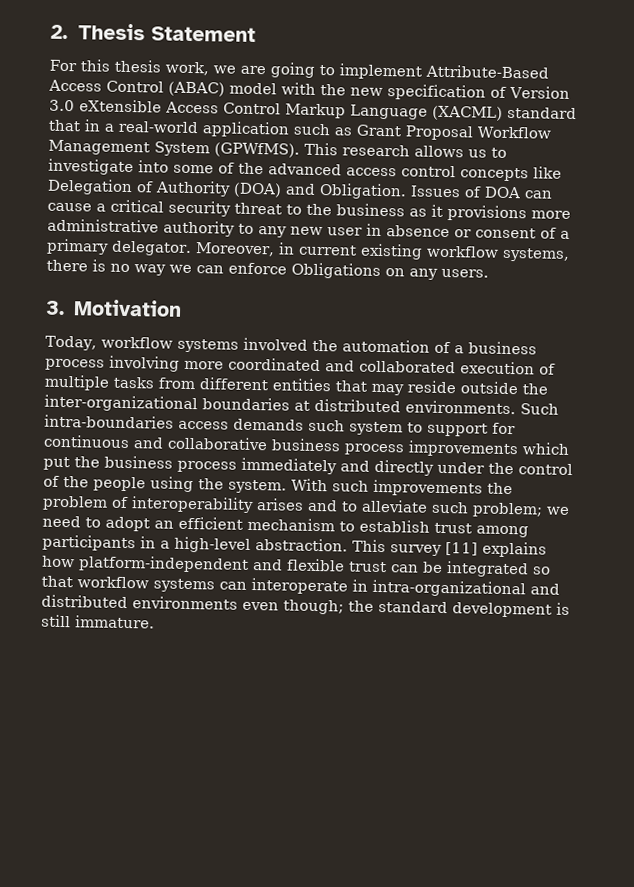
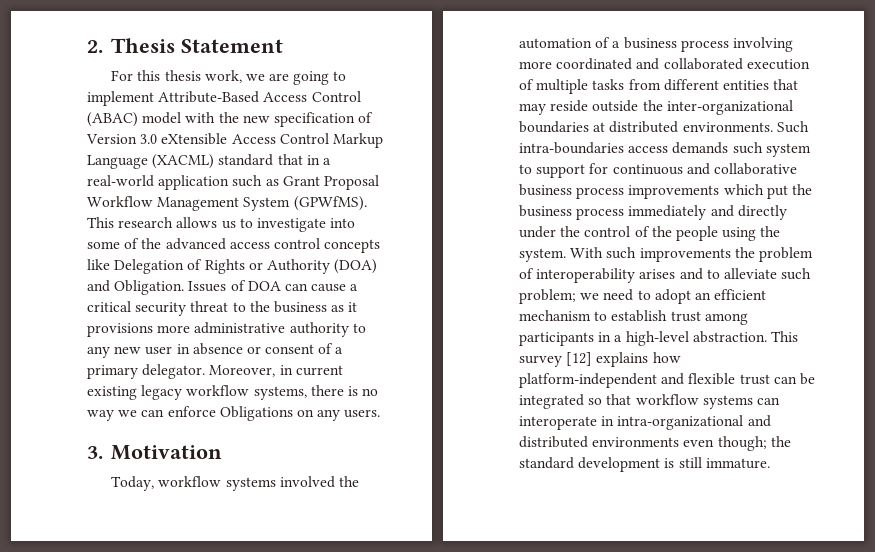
(154, 187) none -> [204,259,263,274] Rights or
(423, 251) none -> [141,385,183,400] legacy
[445,542,478,556] [11] -> [566,352,593,366] [12]

